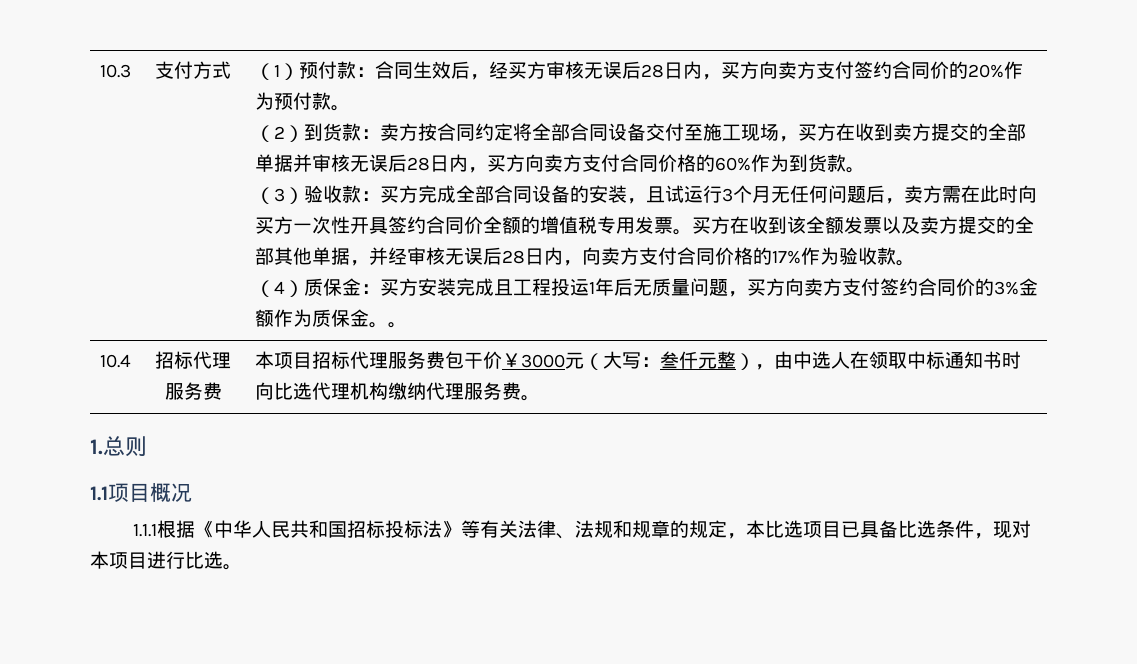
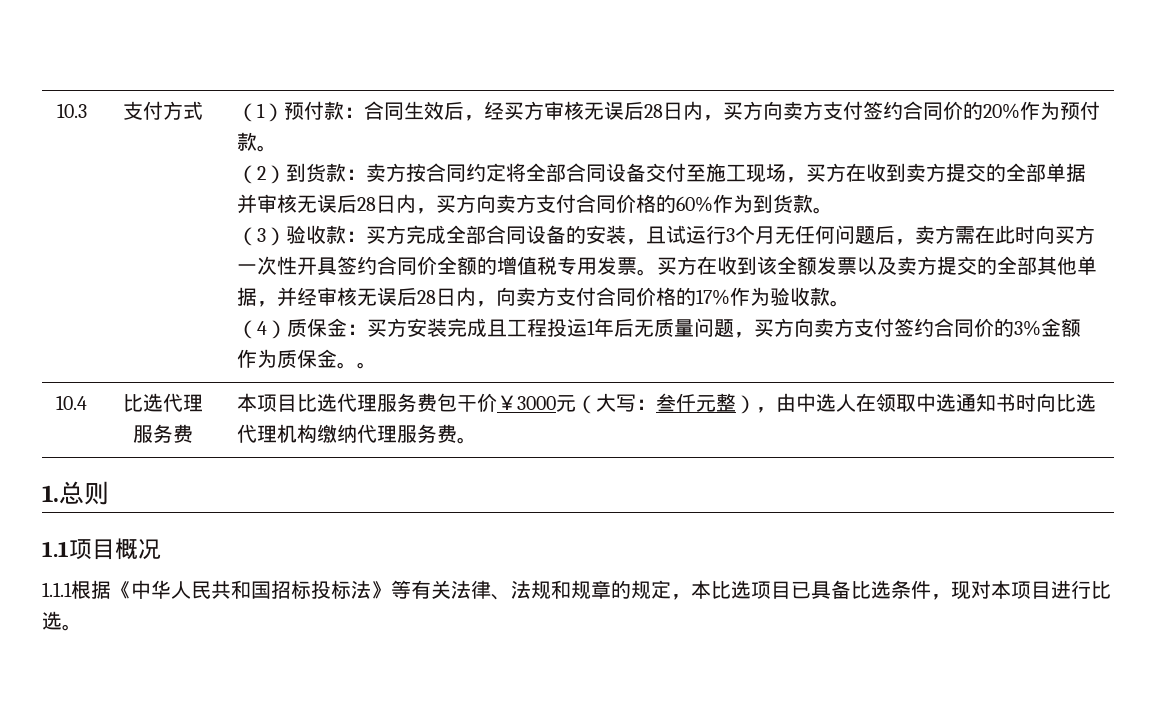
[155,351,193,369] 招标 -> [122,393,163,412] 比选
[311,351,350,369] 招标 -> [297,393,338,412] 比选
[925,351,945,369] 标 -> [936,393,957,412] 选

